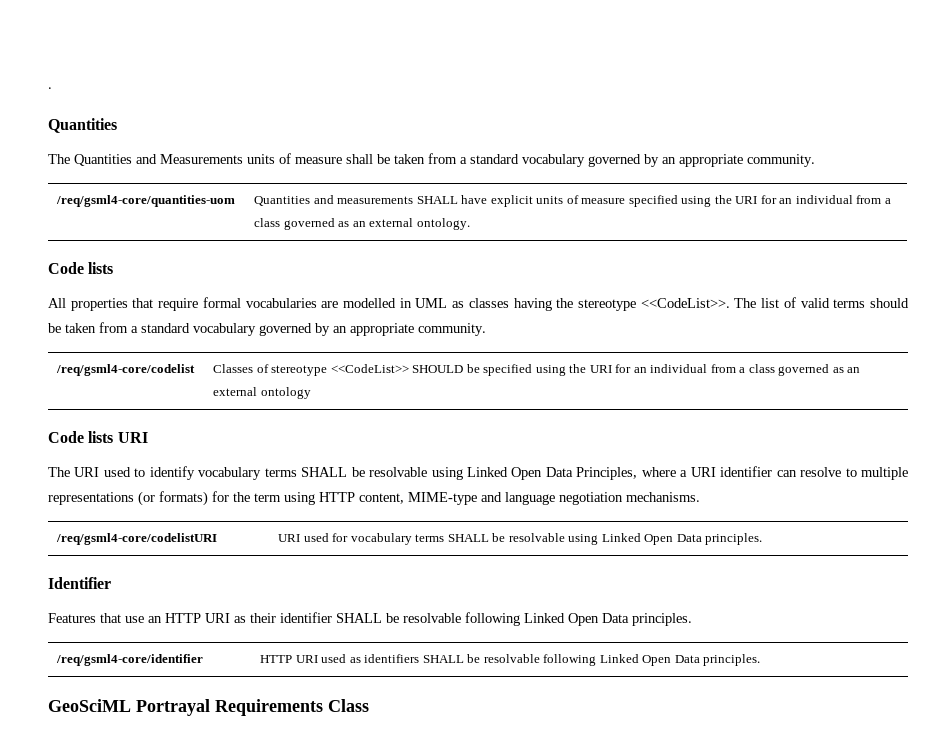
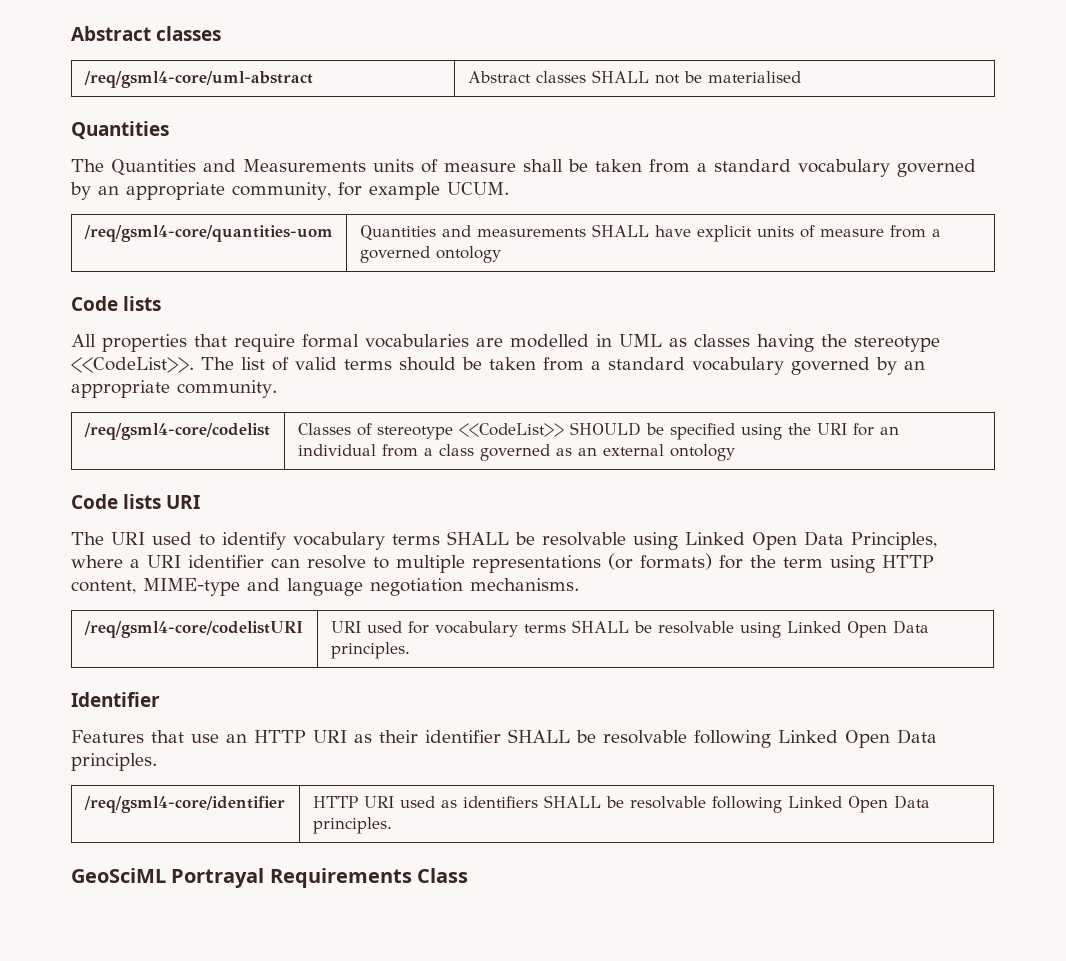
[48,87,52,89] . -> [71,26,222,41] [83,71,313,88] [467,70,801,84] Abstract classes // /req/gsml4-core/uml-abstract | Abstract classes SHALL not be materialised
[747,154,815,167] community. -> [232,182,509,200] community, for example UCUM.
[628,195,891,207] [254,218,470,230] specified using the URI for an individual from a class governed as an external ontology. -> [889,225,941,238] [359,246,501,263] from a governed ontology

